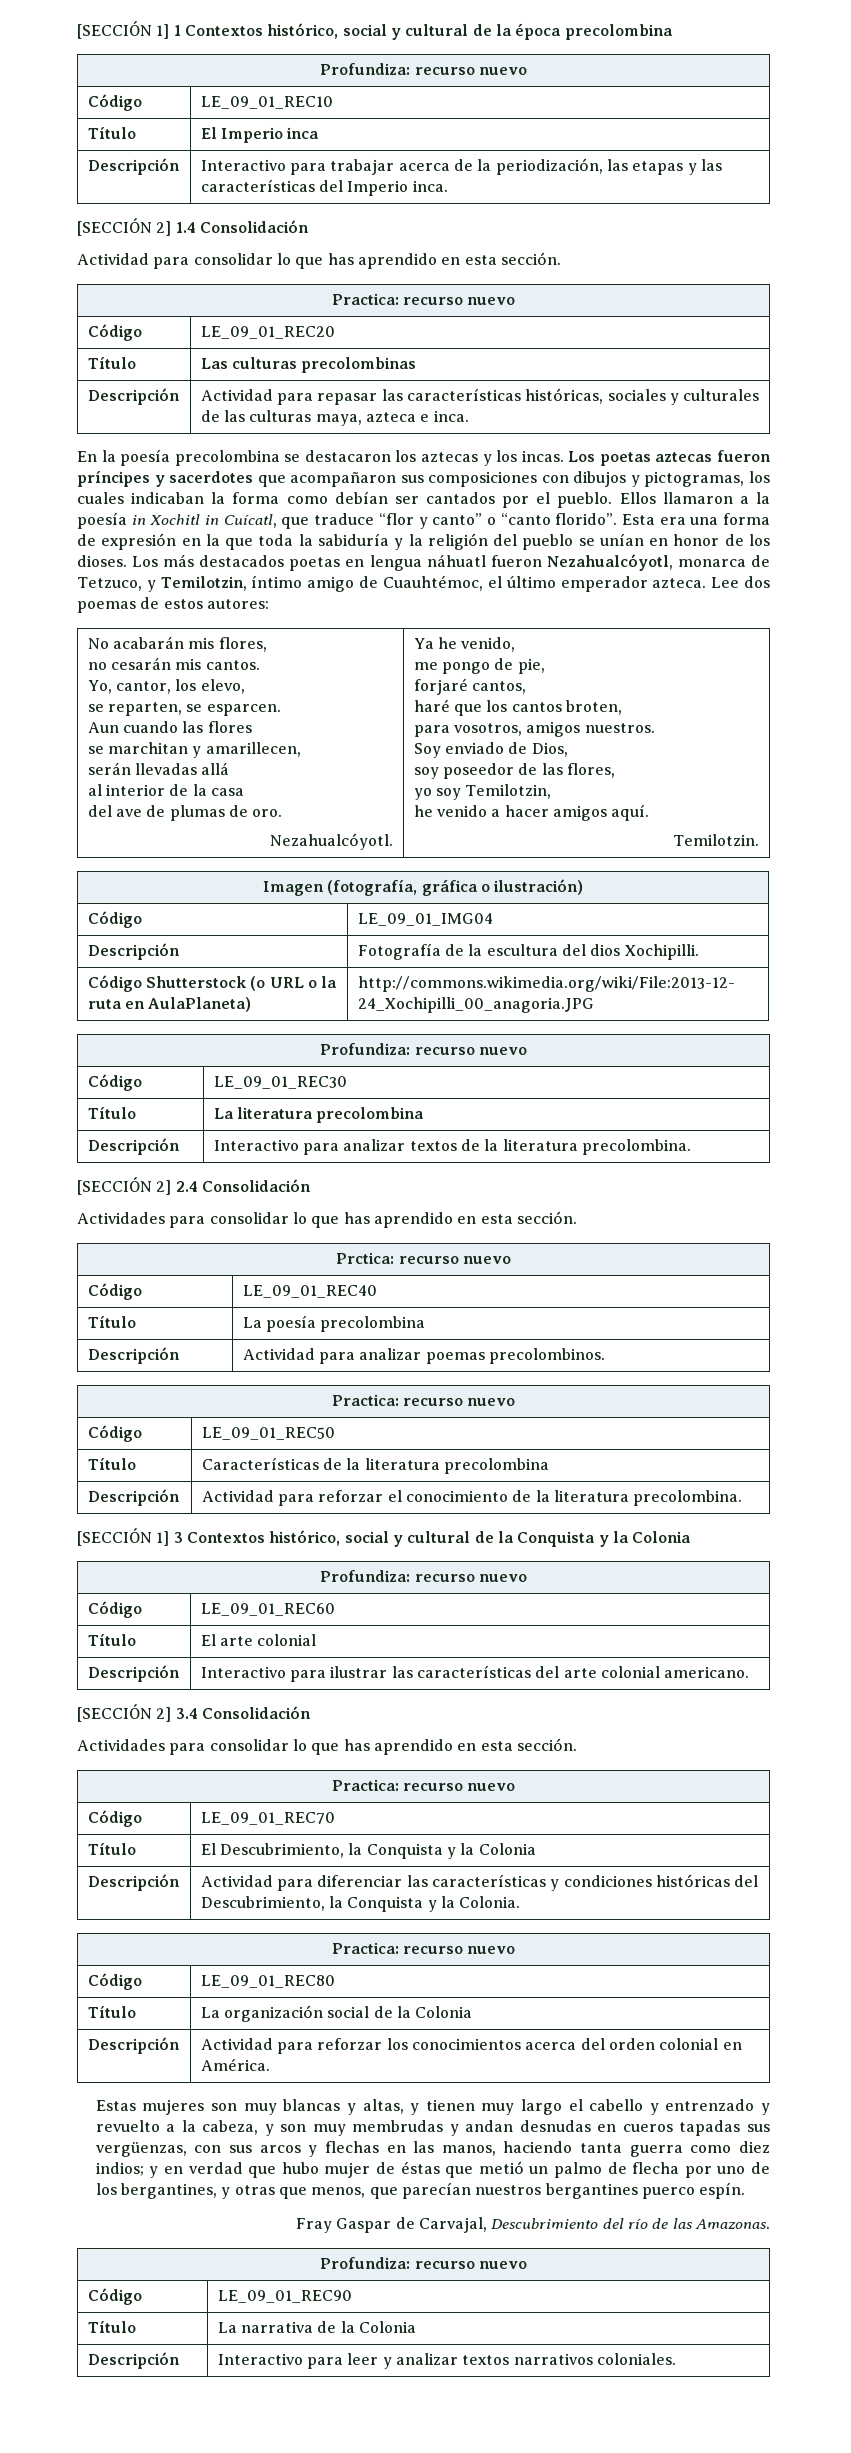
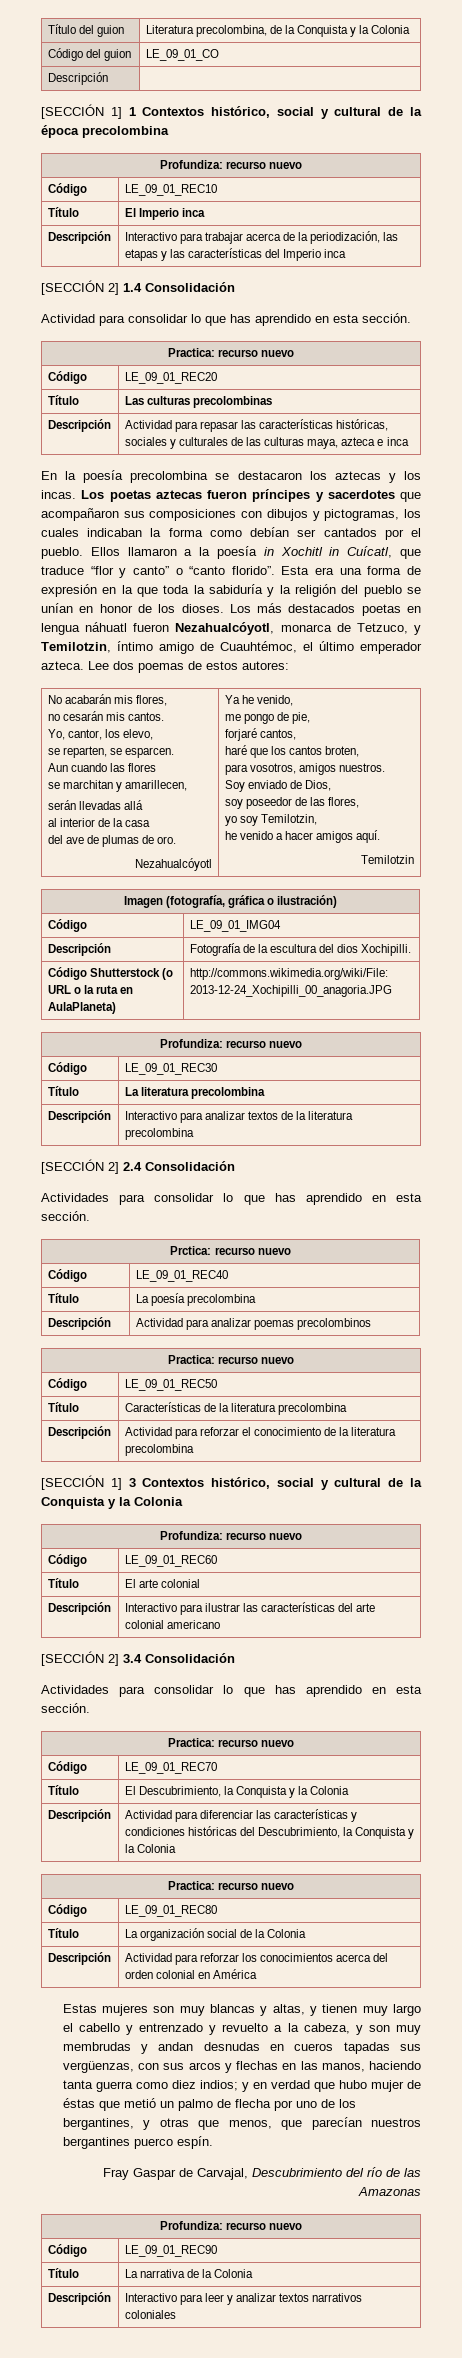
(77, 30) none -> [47,24,124,37] [145,25,411,37] [47,48,131,61] [145,49,219,61] [47,72,108,85] Título del guion | Literatura precolombina, de la Conquista y la Colonia // Código del guion | LE_09_01_CO // Descripción | //
[412,180,448,192] inca. -> [324,249,347,258] inca
[433,410,469,422] inca. -> [386,437,409,446] inca
[270,833,394,850] Nezahualcóyotl. -> [135,858,213,871] Nezahualcóyotl
[673,834,760,846] Temilotzin. -> [361,855,415,864] Temilotzin
[581,1139,691,1155] precolombina. -> [124,1128,194,1140] precolombina
[488,1348,605,1364] precolombinos. -> [297,1318,372,1330] precolombinos
[633,1490,743,1506] precolombina. -> [124,1444,194,1456] precolombina
[664,1666,750,1678] americano. -> [166,1620,220,1629] americano
[459,1896,521,1908] Colonia. -> [136,1844,176,1853] Colonia
[200,2058,270,2071] América. -> [212,1969,257,1979] América
[695,2219,771,2229] Amazonas. -> [358,2187,421,2196] Amazonas
[596,2353,676,2365] coloniales. -> [124,2310,176,2319] coloniales

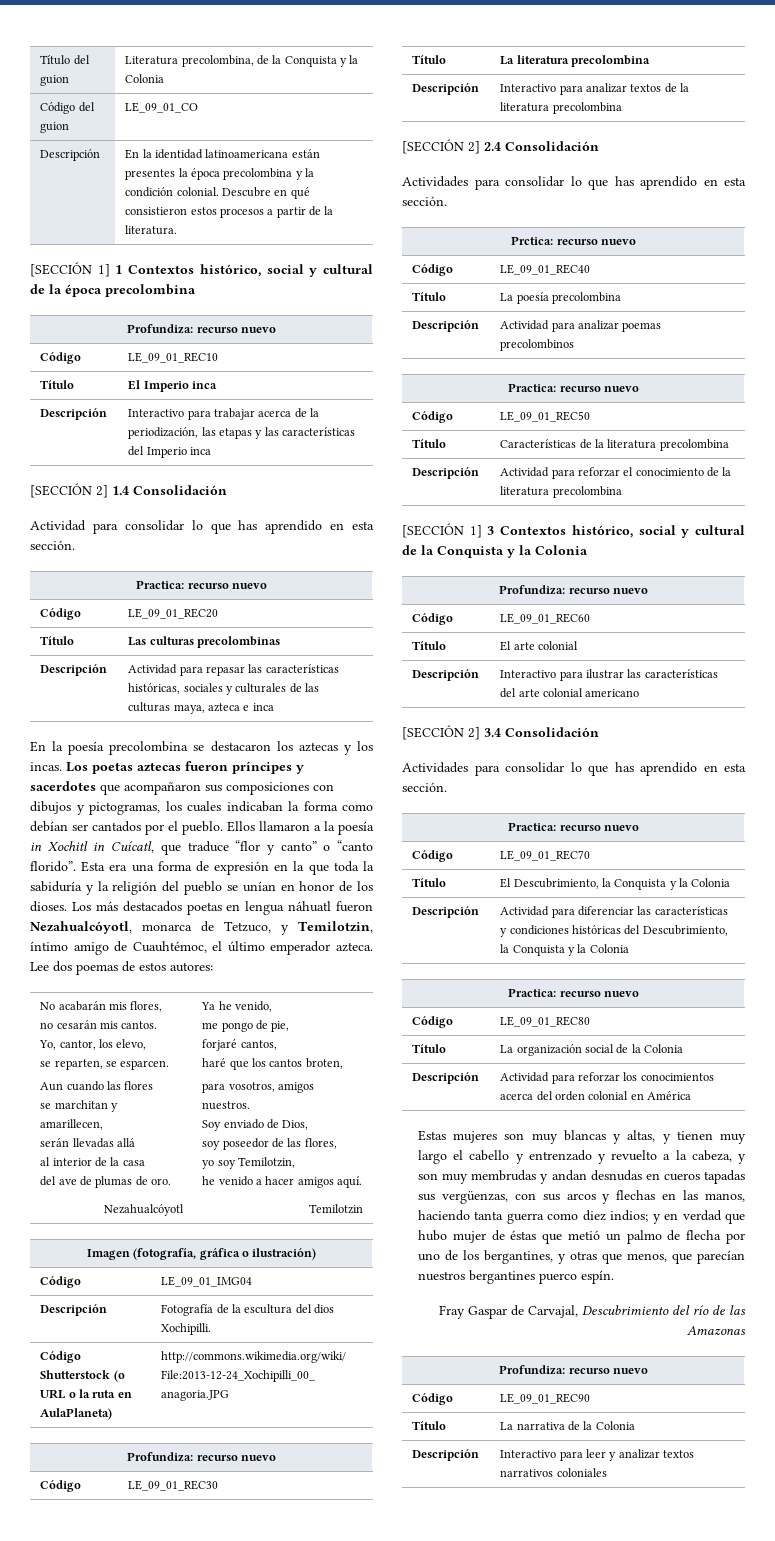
(108, 78) none -> [125,149,320,159] [125,168,315,180] [125,187,310,199] [125,206,334,218] [125,225,178,235] En la identidad latinoamericana están presentes la época precolombina y la condición colonial. Descubre en qué consistieron estos procesos a partir de la literatura.

